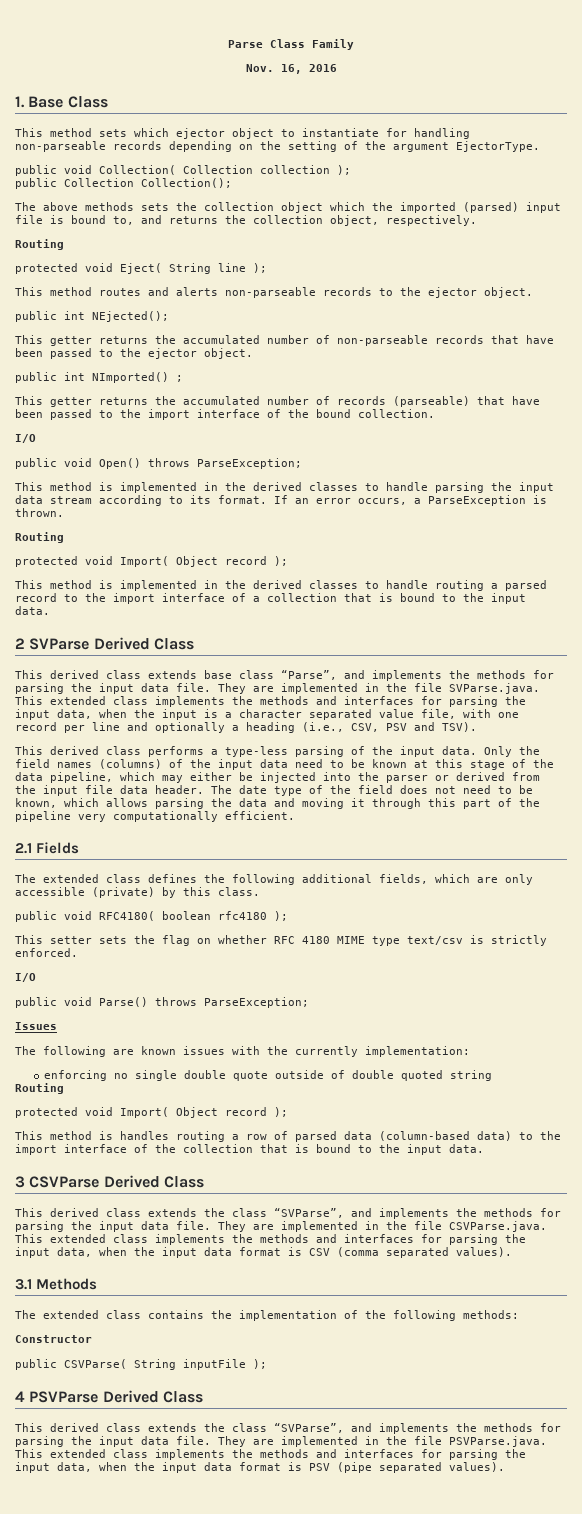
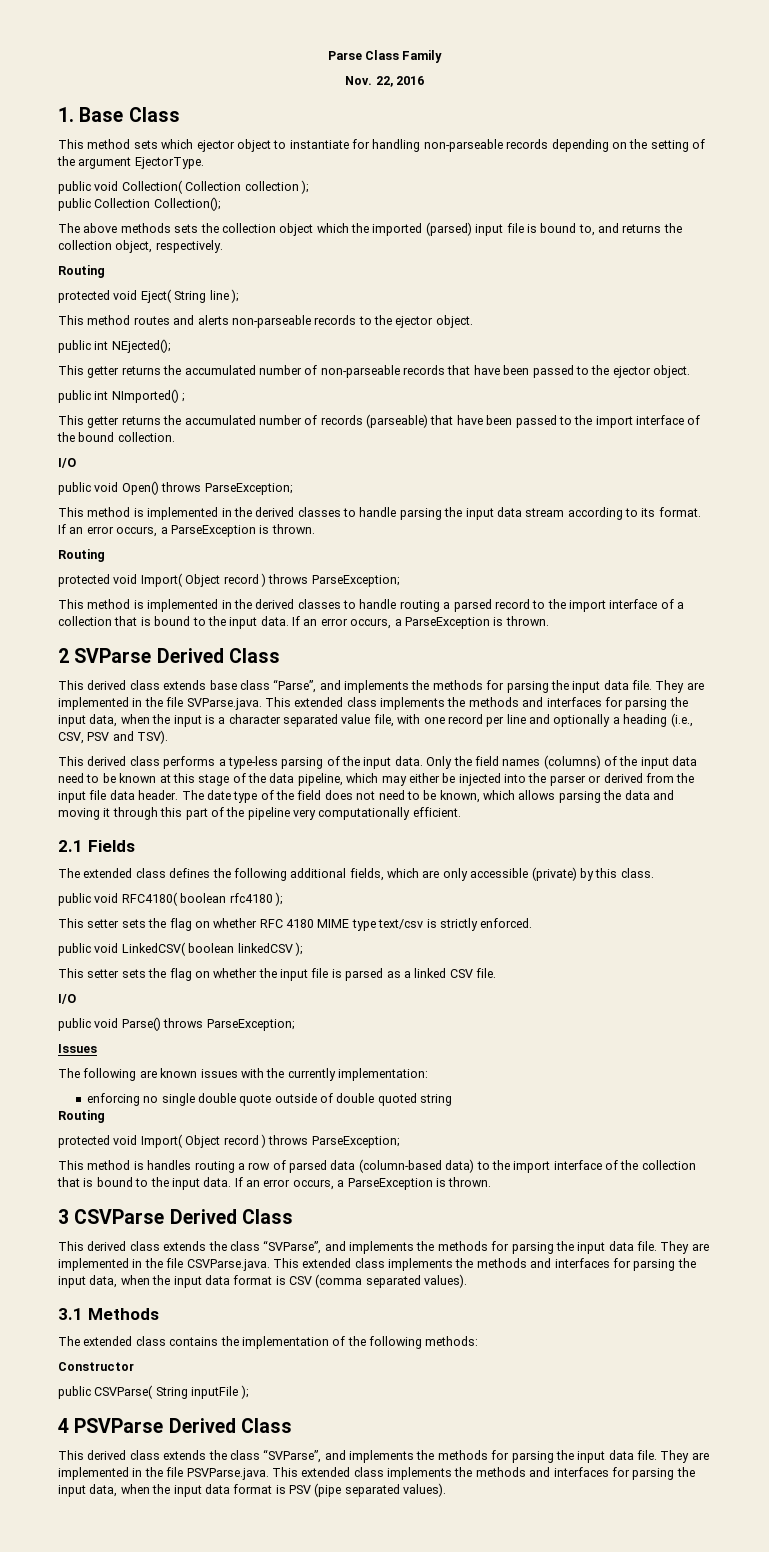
[280,64,302,74] 16, -> [375,76,393,87] 22,
[274,556,288,566] ); -> [260,573,400,587] ) throws ParseException;
(50, 610) none -> [292,616,549,629] If an error occurs, a ParseException is thrown.
(78, 952) none -> [58,942,303,956] [58,968,496,981] // public void LinkedCSV( boolean linkedCSV ); // This setter sets the flag on whether the input file is parsed as a linked CSV file.
[274,1107,288,1117] ); -> [260,1134,400,1148] ) throws ParseException;
(484, 1148) none -> [234,1177,492,1190] If an error occurs, a ParseException is thrown.

